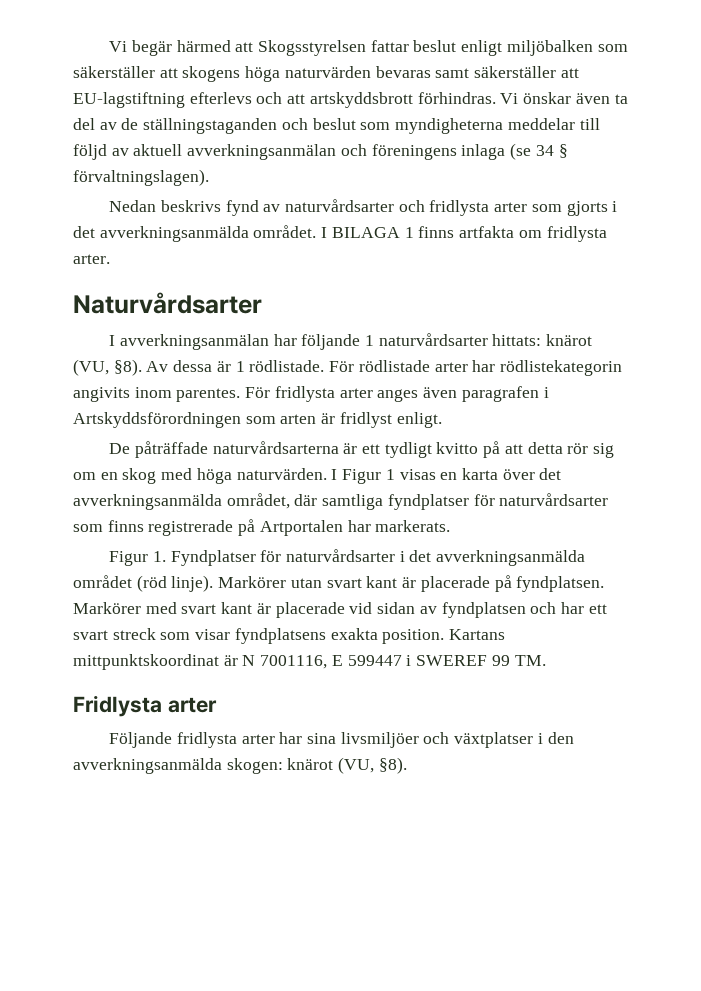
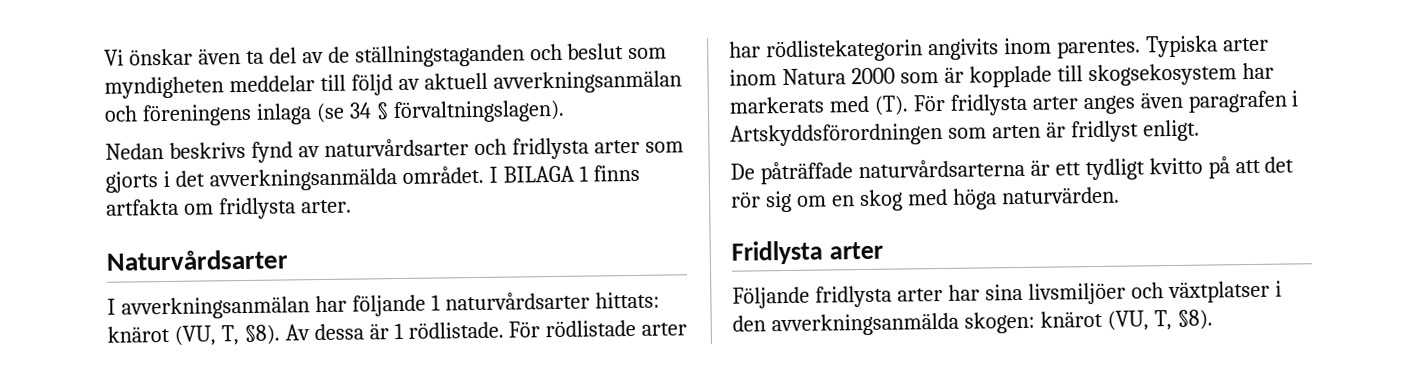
[109,40,628,56] [73,66,579,82] [73,92,519,108] Vi begär härmed att Skogsstyrelsen fattar beslut enligt miljöbalken som säkerställer att skogens höga naturvärden bevaras samt säkerställer att EU-lagstiftning efterlevs och att artskyddsbrott förhindras. Vi -> [104,49,124,66] Vi
[395,118,504,134] myndigheterna -> [104,76,224,99] myndigheten
(109, 367) none -> [220,325,239,346] T,
(241, 395) none -> [1145,35,1269,58] [729,62,1274,88] [729,95,909,116] Typiska arter inom Natura 2000 som är kopplade till skogsekosystem har markerats med (T).
[527,442,563,454] detta -> [1264,156,1295,173] det
[331,468,562,484] [73,493,609,510] [73,519,451,536] [109,549,586,566] [73,575,605,592] [73,602,607,618] [73,628,506,644] [73,654,546,670] I Figur 1 visas en karta över det avverkningsanmälda området, där samtliga fyndplatser för naturvårdsarter som finns registrerade på Artportalen har markerats. // Figur 1. Fyndplatser för naturvårdsarter i det avverkningsanmälda området (röd linje). Markörer utan svart kant är placerade på fyndplatsen. Markörer med svart kant är placerade vid sidan av fyndplatsen och har ett svart streck som visar fyndplatsens exakta position. Kartans mittpunktskoordinat är N 7001116, E 599447 i SWEREF 99 TM. -> (1120, 195) none
(375, 765) none -> [1153,310,1172,331] T,

